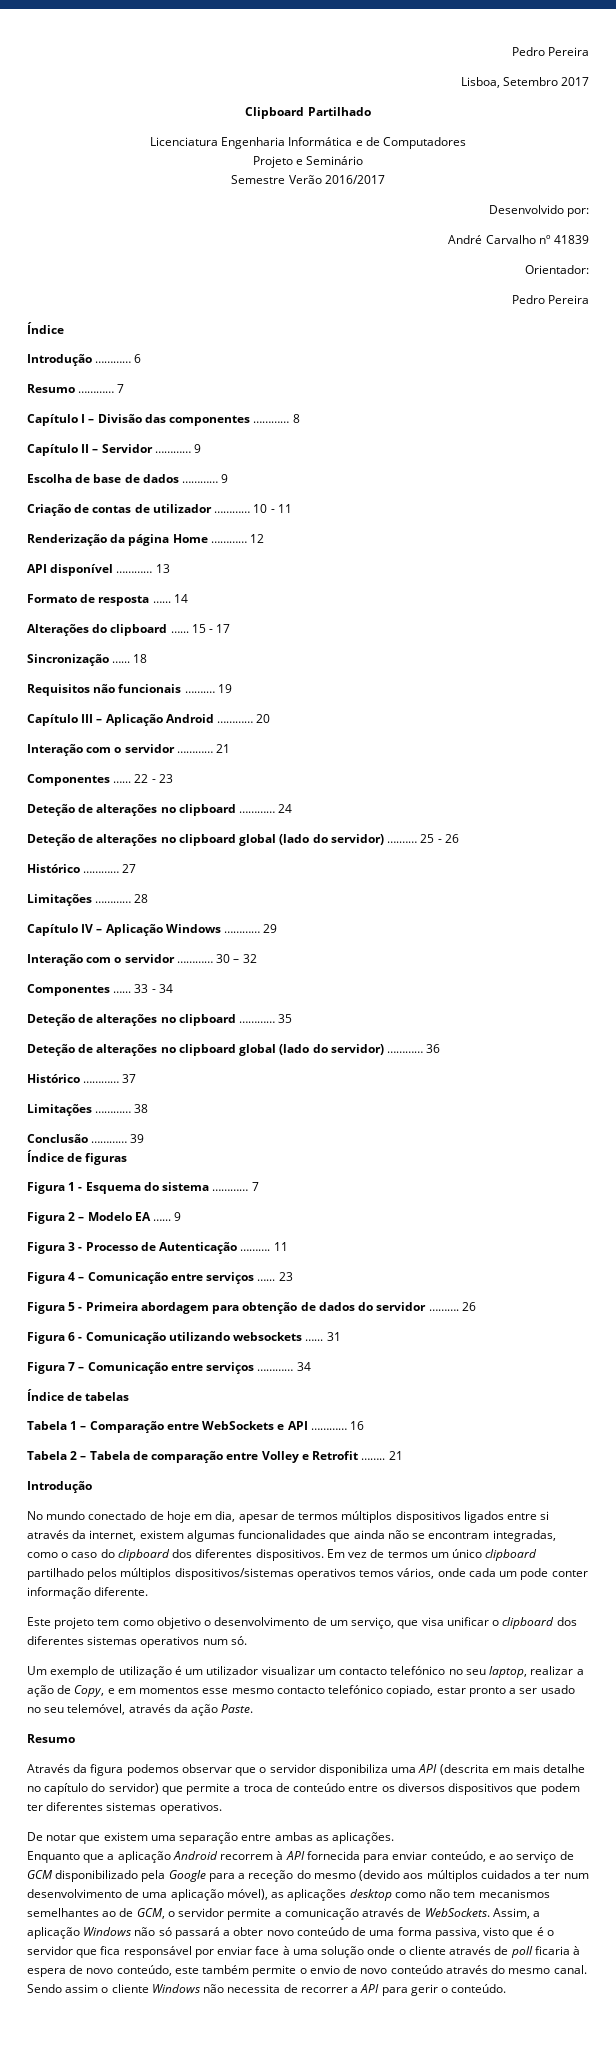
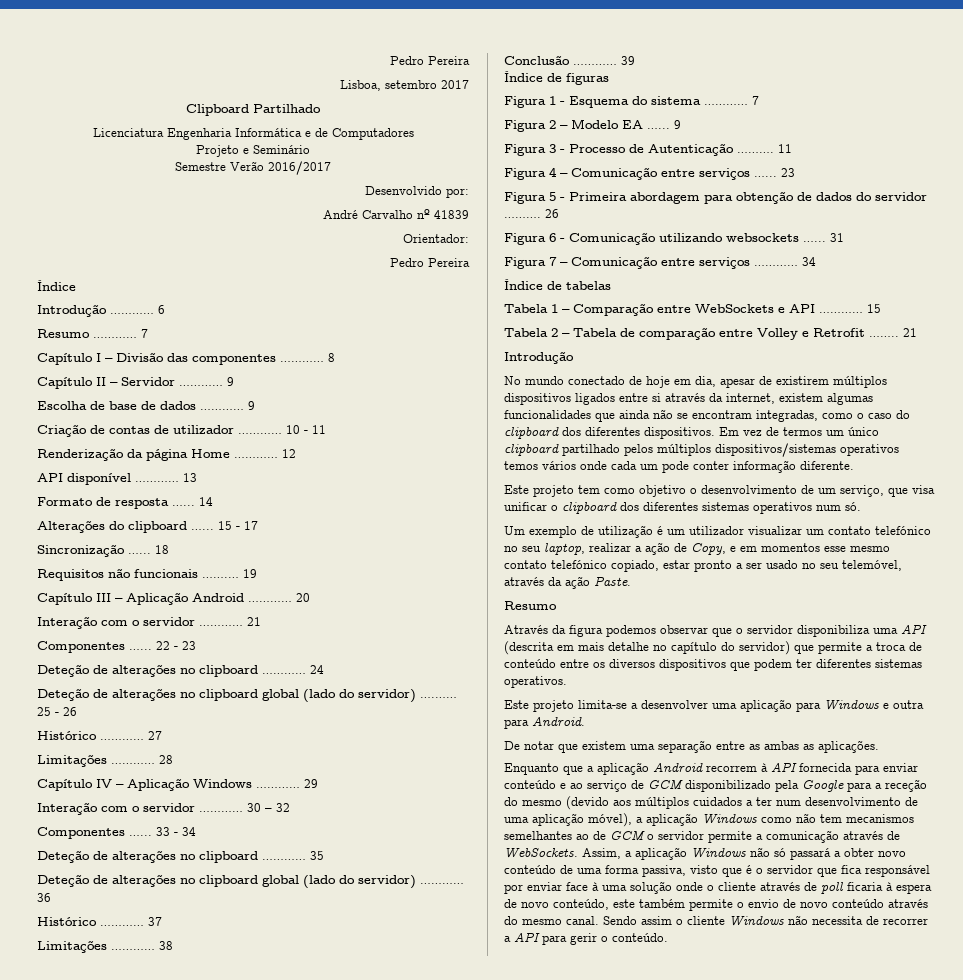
[502,77,558,86] Setembro -> [385,80,437,89] setembro
[350,1421,365,1430] 16 -> [867,304,881,313] 15
[298,1513,339,1520] termos -> [776,376,829,385] existirem
[397,1568,435,1579] vários, -> [542,461,576,470] vários
[339,1668,388,1675] contacto -> [828,526,871,535] contato
[276,1687,325,1694] contacto -> [504,560,547,569] contato
(222, 1808) none -> [504,699,924,712] [504,717,585,729] // Este projeto limita-se a desenvolver uma aplicação para Windows e outra para Android.
(272, 1837) none -> [749,744,760,750] as
[430,1851,486,1862] conteúdo, -> [504,780,556,789] conteúdo
[271,1889,392,1901] as aplicações desktop -> [636,813,757,826] a aplicação Windows
[136,1908,165,1919] GCM, -> [610,830,645,841] GCM

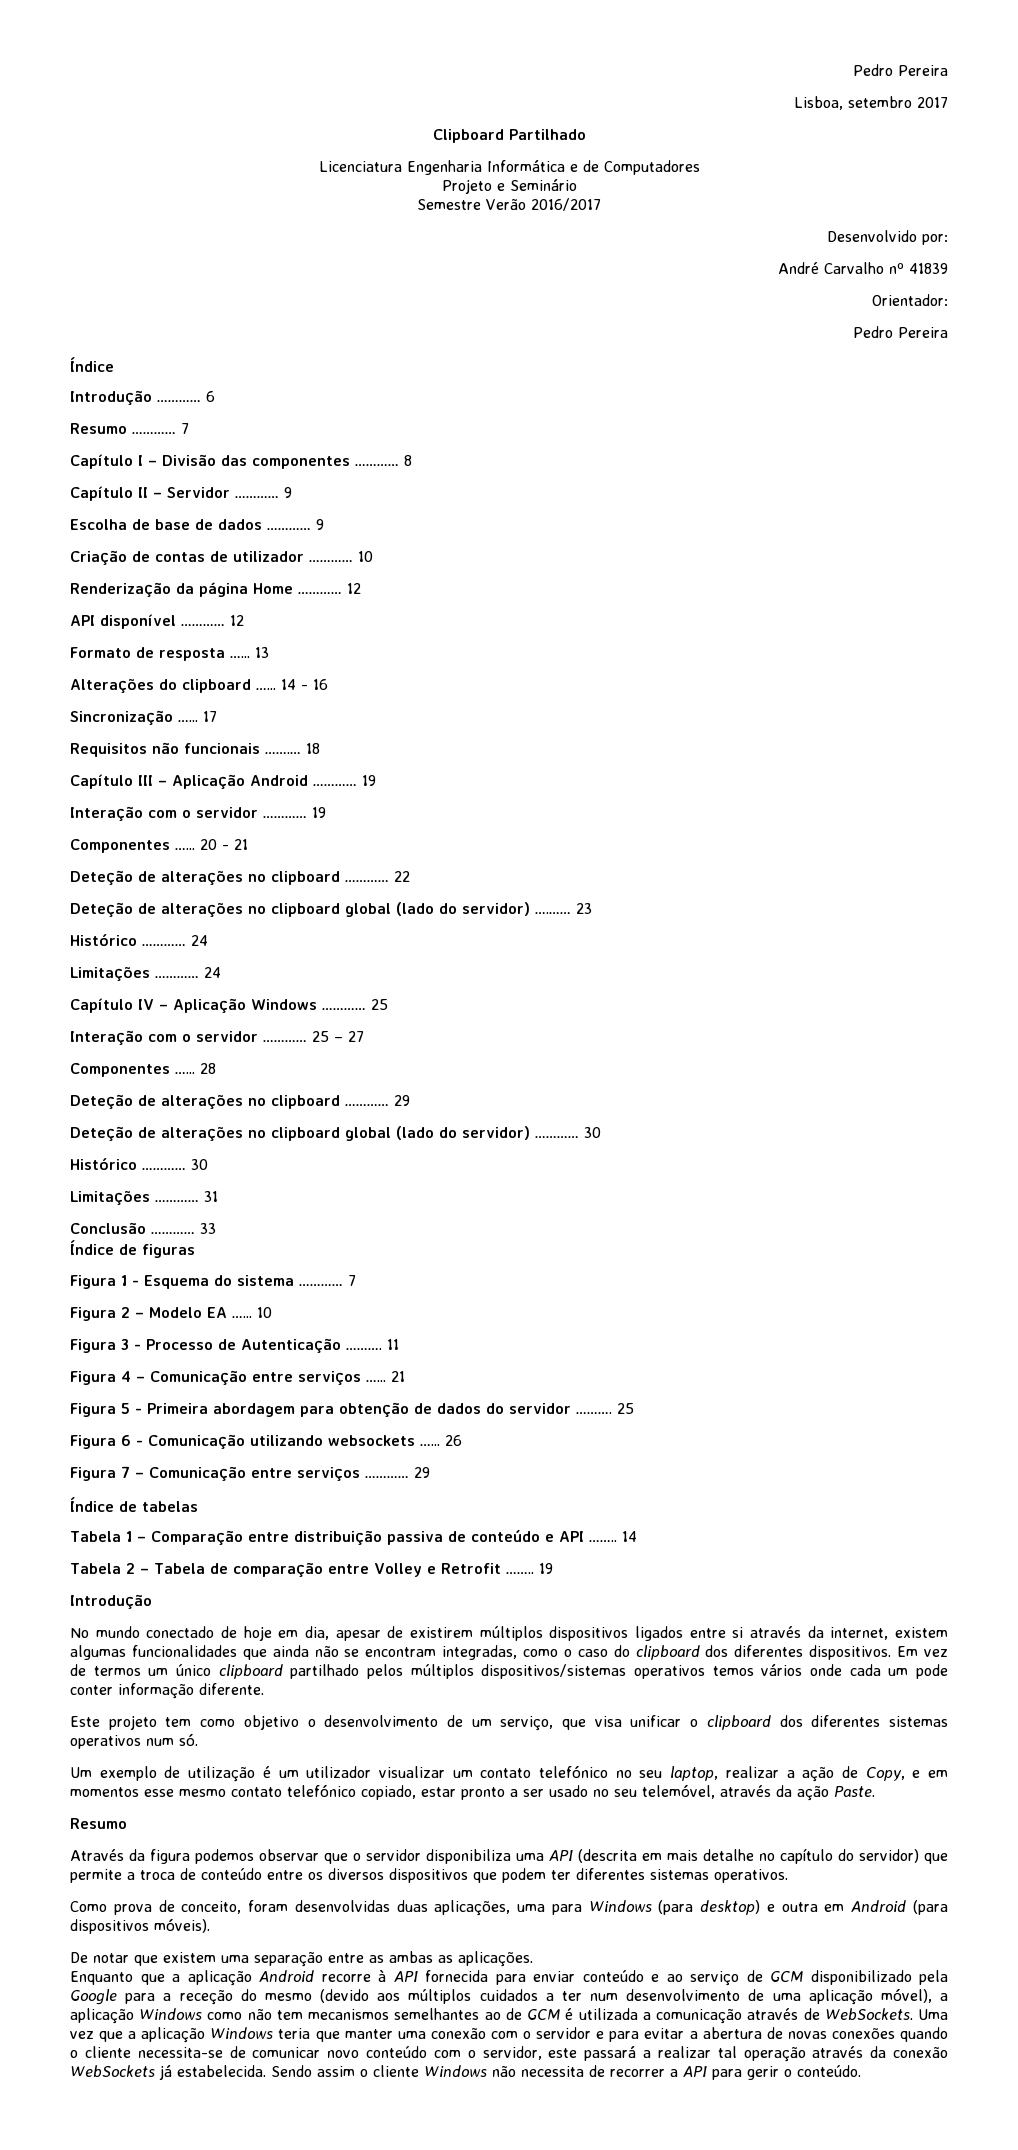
[304,425,326,434] - 11 -> (373, 556) none
[183,473,197,482] 13 -> [230,615,244,626] 12
[199,497,213,506] 14 -> [255,647,269,658] 13
[218,521,258,530] 15 - 17 -> [281,679,328,690] 14 - 16
[155,545,169,554] 18 -> [203,711,217,722] 17
[243,569,257,578] 19 -> [306,743,320,754] 18
[296,593,310,602] [37,616,261,629] [37,641,196,653] [37,664,324,677] 20 // Interação com o servidor ………… 21 // Componentes …... 22 - 23 // Deteção de alterações no clipboard ………… 24 -> [362,775,376,786] [70,806,326,821] [70,839,248,853] [70,870,410,885] 19 // Interação com o servidor ………… 19 // Componentes …... 20 - 21 // Deteção de alterações no clipboard ………… 22
[37,707,77,716] [37,731,162,740] [37,754,173,767] 25 - 26 // Histórico ………… 27 // Limitações ………… 28 -> [576,903,592,914] [70,934,208,946] [70,966,221,981] 23 // Histórico ………… 24 // Limitações ………… 24
[304,779,318,788] [37,802,290,815] [37,827,196,839] [37,850,324,863] 29 // Interação com o servidor ………… 30 – 32 // Componentes …... 33 - 34 // Deteção de alterações no clipboard ………… 35 -> [371,999,388,1010] [70,1030,364,1045] [70,1063,216,1077] [70,1094,410,1109] 25 // Interação com o servidor ………… 25 – 27 // Componentes …... 28 // Deteção de alterações no clipboard ………… 29
[37,893,51,902] [37,917,162,926] [37,940,173,953] 36 // Histórico ………… 37 // Limitações ………… 38 -> [584,1127,601,1138] [70,1158,208,1170] [70,1190,218,1205] 30 // Histórico ………… 30 // Limitações ………… 31
[621,56,635,65] 39 -> [200,1223,216,1234] 33
[674,120,681,129] 9 -> [257,1307,272,1318] 10
[781,168,795,177] 23 -> [391,1371,405,1382] 21
[545,209,559,218] 26 -> [617,1403,634,1414] 25
[830,233,844,242] 31 -> [445,1435,462,1446] 26
[802,257,816,266] 34 -> [414,1467,430,1478] 29
[695,304,881,313] WebSockets e API ………… 15 -> [293,1530,637,1545] distribuição passiva de conteúdo e API …….. 14
[903,328,917,337] 21 -> [538,1563,553,1574] 19
[504,699,924,712] [504,717,585,729] Este projeto limita-se a desenvolver uma aplicação para Windows e outra para Android. -> [70,1900,948,1916] [70,1918,210,1934] Como prova de conceito, foram desenvolvidas duas aplicações, uma para Windows (para desktop) e outra em Android (para dispositivos móveis).
[706,765,757,772] recorrem -> [321,1974,371,1982] recorre
[647,831,752,843] o servidor permite -> [565,2008,638,2020] é utilizada
[582,847,906,860] [504,865,930,877] [504,881,932,894] [504,899,928,911] [504,916,599,925] Assim, a aplicação Windows não só passará a obter novo conteúdo de uma forma passiva, visto que é o servidor que fica responsável por enviar face à uma solução onde o cliente através de poll ficaria à espera de novo conteúdo, este também permite o envio de novo conteúdo através do mesmo canal. -> [918,2009,949,2020] [70,2027,948,2043] [70,2046,949,2062] [70,2065,266,2080] Uma vez que a aplicação Windows teria que manter uma conexão com o servidor e para evitar a abertura de novas conexões quando o cliente necessita-se de comunicar novo conteúdo com o servidor, este passará a realizar tal operação através da conexão WebSockets já estabelecida.

